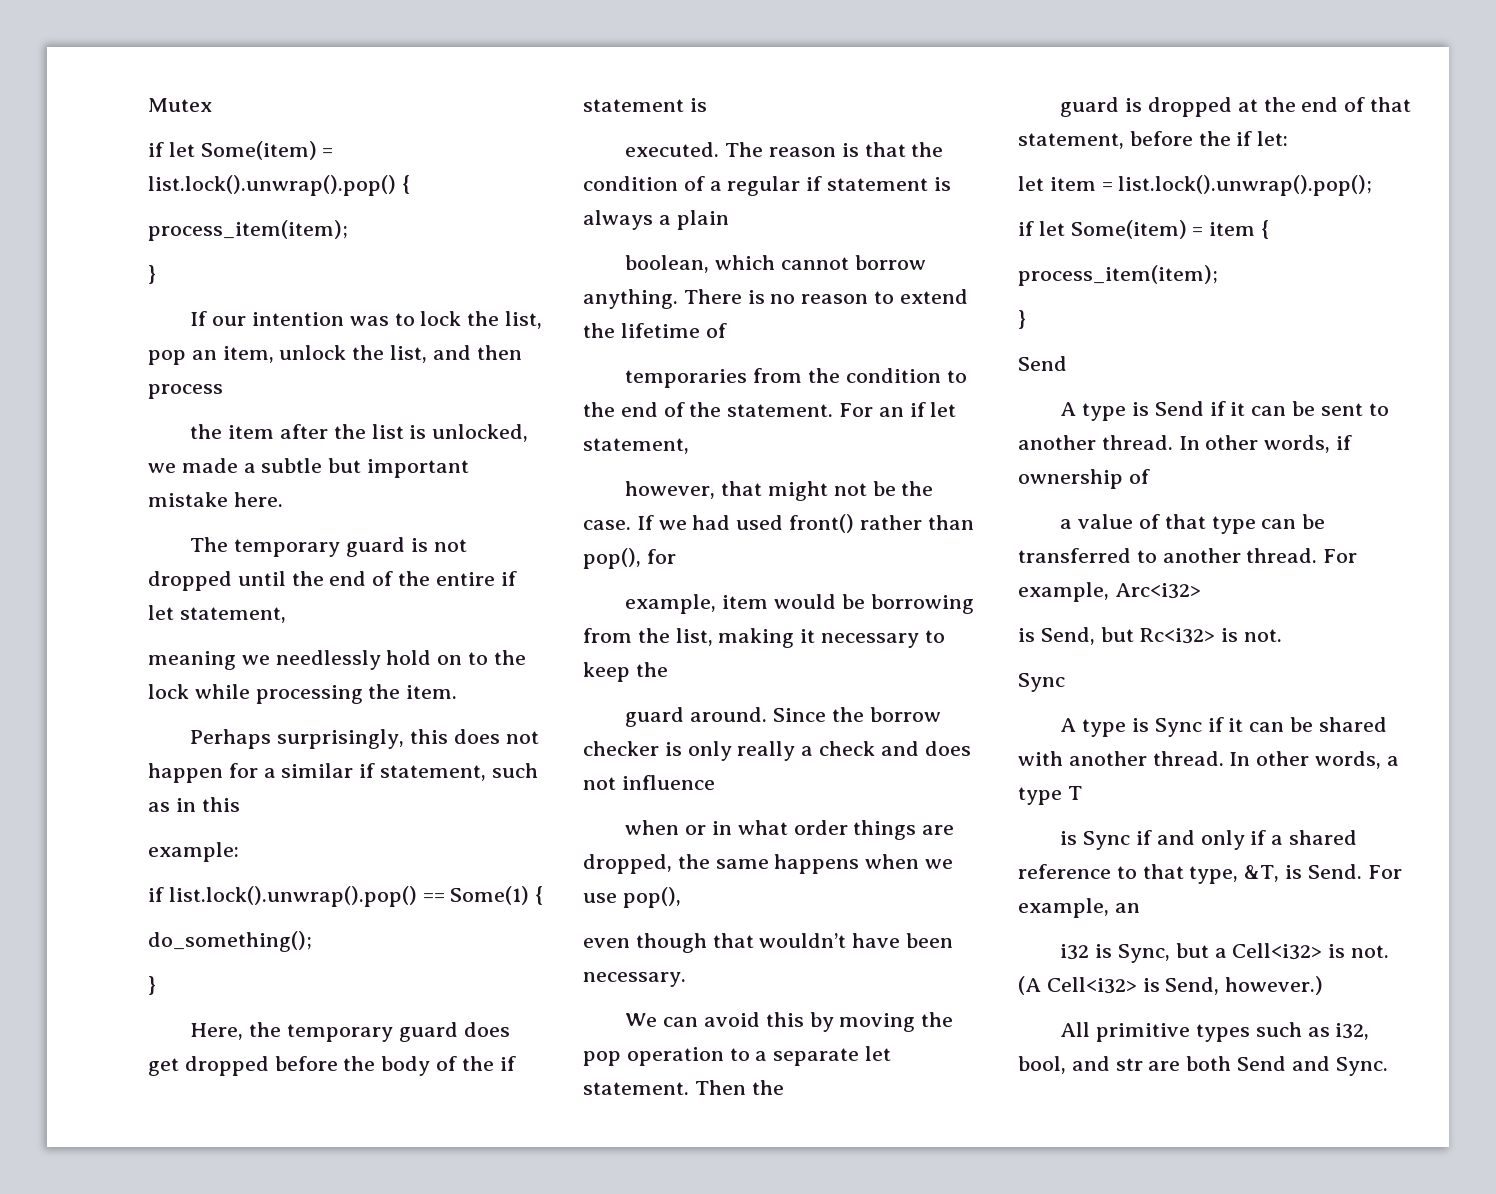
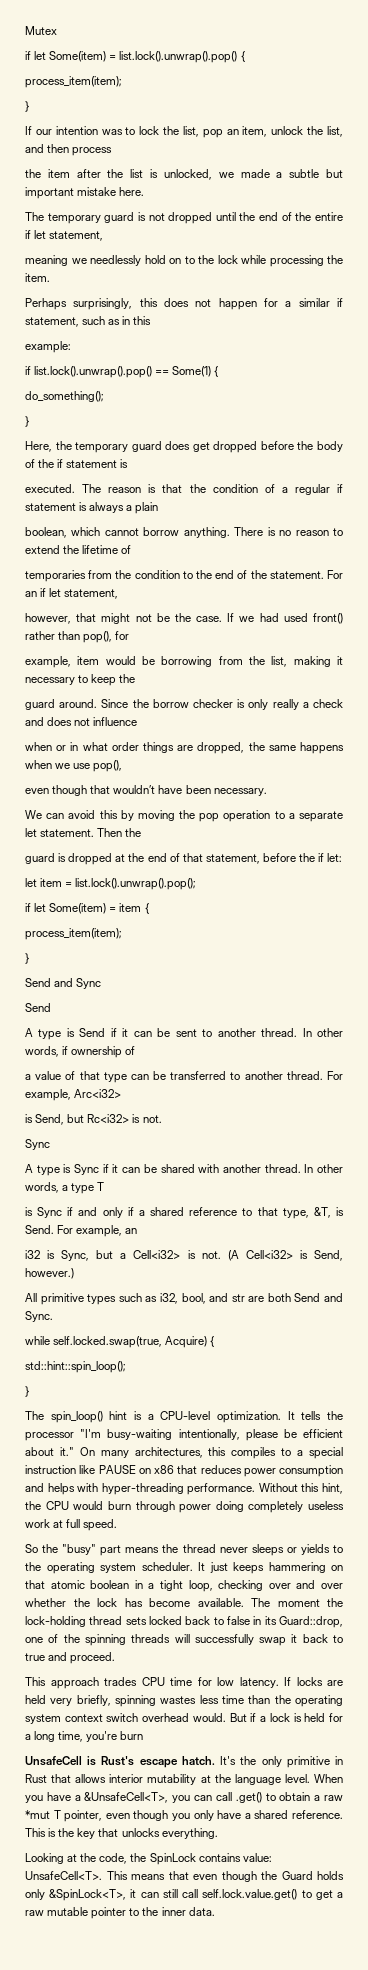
(1026, 319) none -> [25,978,102,989] // Send and Sync
(1388, 1066) none -> [25,1336,215,1348] [25,1361,126,1373] [25,1386,29,1397] [25,1411,344,1423] [25,1429,343,1441] [25,1447,344,1459] [25,1465,343,1477] [25,1483,343,1495] [25,1501,344,1513] [25,1519,118,1531] [25,1544,343,1556] [25,1562,343,1574] [25,1580,343,1592] [25,1598,343,1607] [25,1616,344,1628] [25,1634,344,1646] [25,1652,116,1664] [25,1677,343,1689] [25,1695,344,1707] [25,1713,343,1724] [25,1731,144,1742] [25,1756,344,1768] [25,1774,343,1785] [25,1792,343,1803] [25,1810,343,1822] [25,1828,218,1839] [25,1853,272,1865] [25,1871,344,1882] [25,1889,344,1901] [25,1907,215,1919] // while self.locked.swap(true, Acquire) { // std::hint::spin_loop(); // } // The spin_loop() hint is a CPU-level optimization. It tells the processor "I'm busy-waiting intentionally, please be efficient about it." On many architectures, this compiles to a special instruction like PAUSE on x86 that reduces power consumption and helps with hyper-threading performance. Without this hint, the CPU would burn through power doing completely useless work at full speed. // So the "busy" part means the thread never sleeps or yields to the operating system scheduler. It just keeps hammering on that atomic boolean in a tight loop, checking over and over whether the lock has become available. The moment the lock-holding thread sets locked back to false in its Guard::drop, one of the spinning threads will successfully swap it back to true and proceed. // This approach trades CPU time for low latency. If locks are held very briefly, spinning wastes less time than the operating system context switch overhead would. But if a lock is held for a long time, you're burn // UnsafeCell is Rust's escape hatch. It's the only primitive in Rust that allows interior mutability at the language level. When you have a &UnsafeCell<T>, you can call .get() to obtain a raw *mut T pointer, even though you only have a shared reference. This is the key that unlocks everything. // Looking at the code, the SpinLock contains value: UnsafeCell<T>. This means that even though the Guard holds only &SpinLock<T>, it can still call self.lock.value.get() to get a raw mutable pointer to the inner data.

